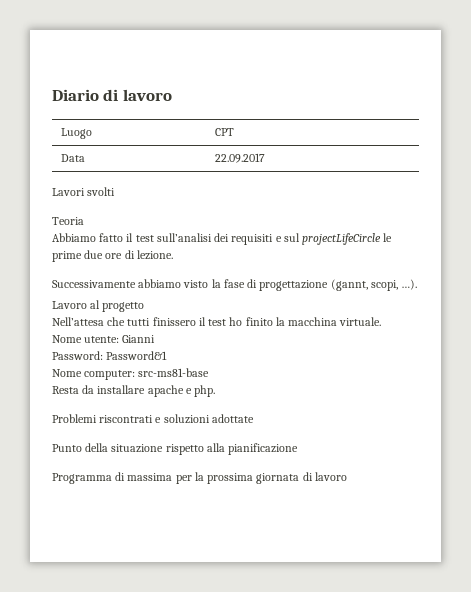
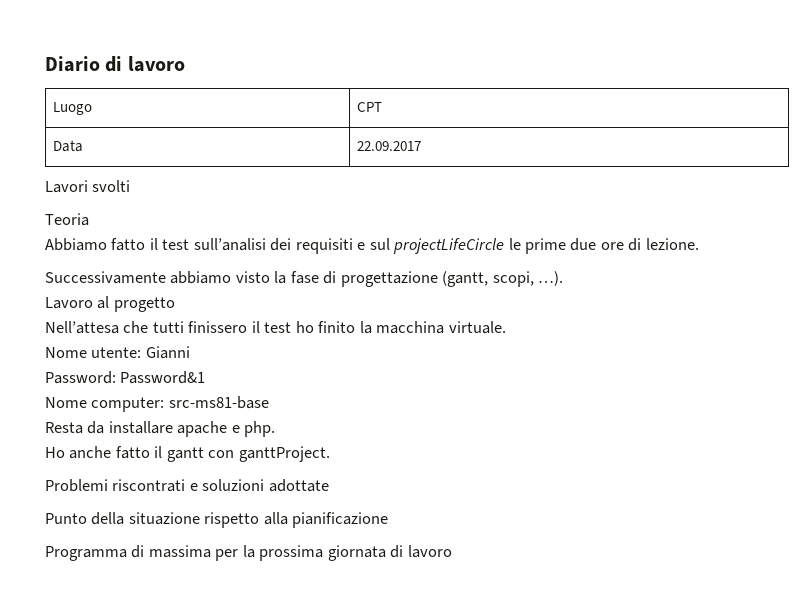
[330,279,368,291] (gannt, -> [442,271,489,287] (gantt,
(216, 391) none -> [45,446,330,462] // Ho anche fatto il gantt con ganttProject.

